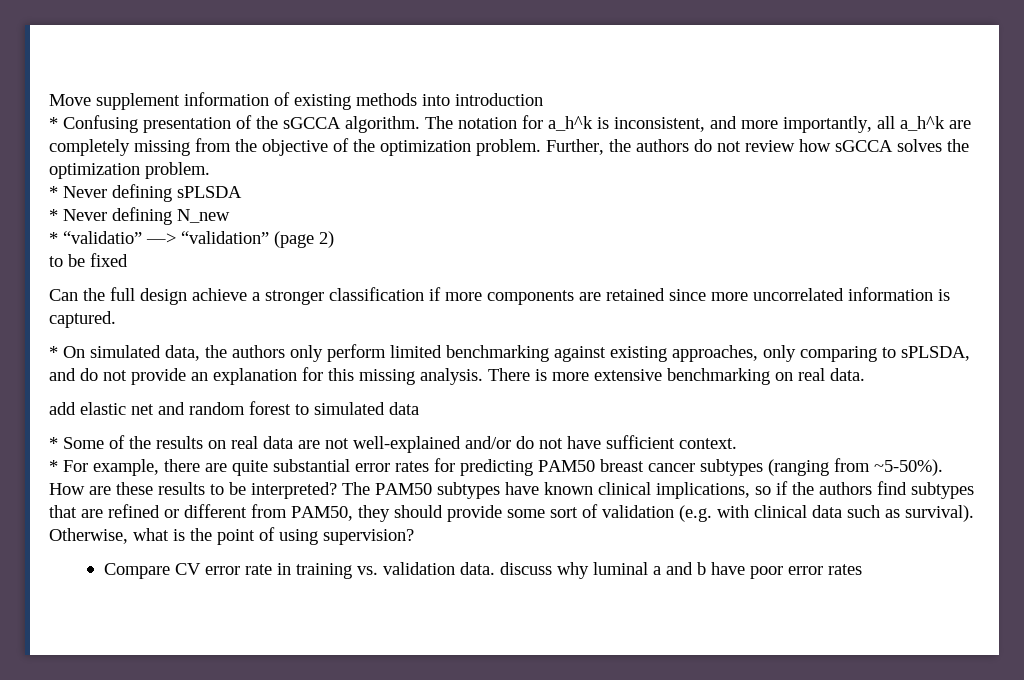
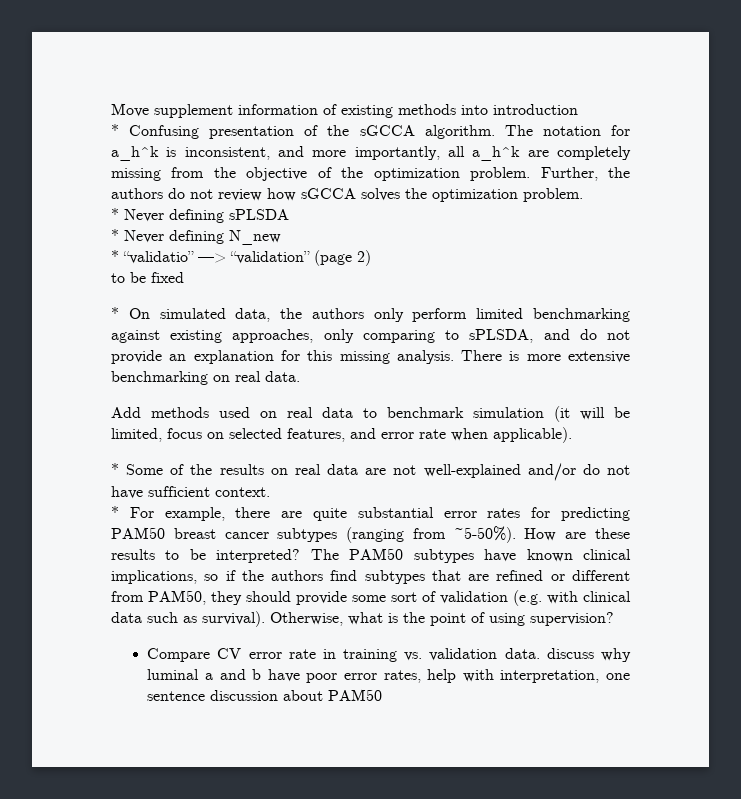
[49,287,950,305] [49,311,116,328] // Can the full design achieve a stronger classification if more components are retained since more uncorrelated information is captured. -> (184, 277) none
[49,401,419,415] add elastic net and random forest to simulated data -> [111,406,630,422] [111,427,572,443] Add methods used on real data to benchmark simulation (it will be limited, focus on selected features, and error rate when applicable).
[828,564,863,575] rates -> [383,669,630,683] [147,689,383,701] rates, help with interpretation, one sentence discussion about PAM50

